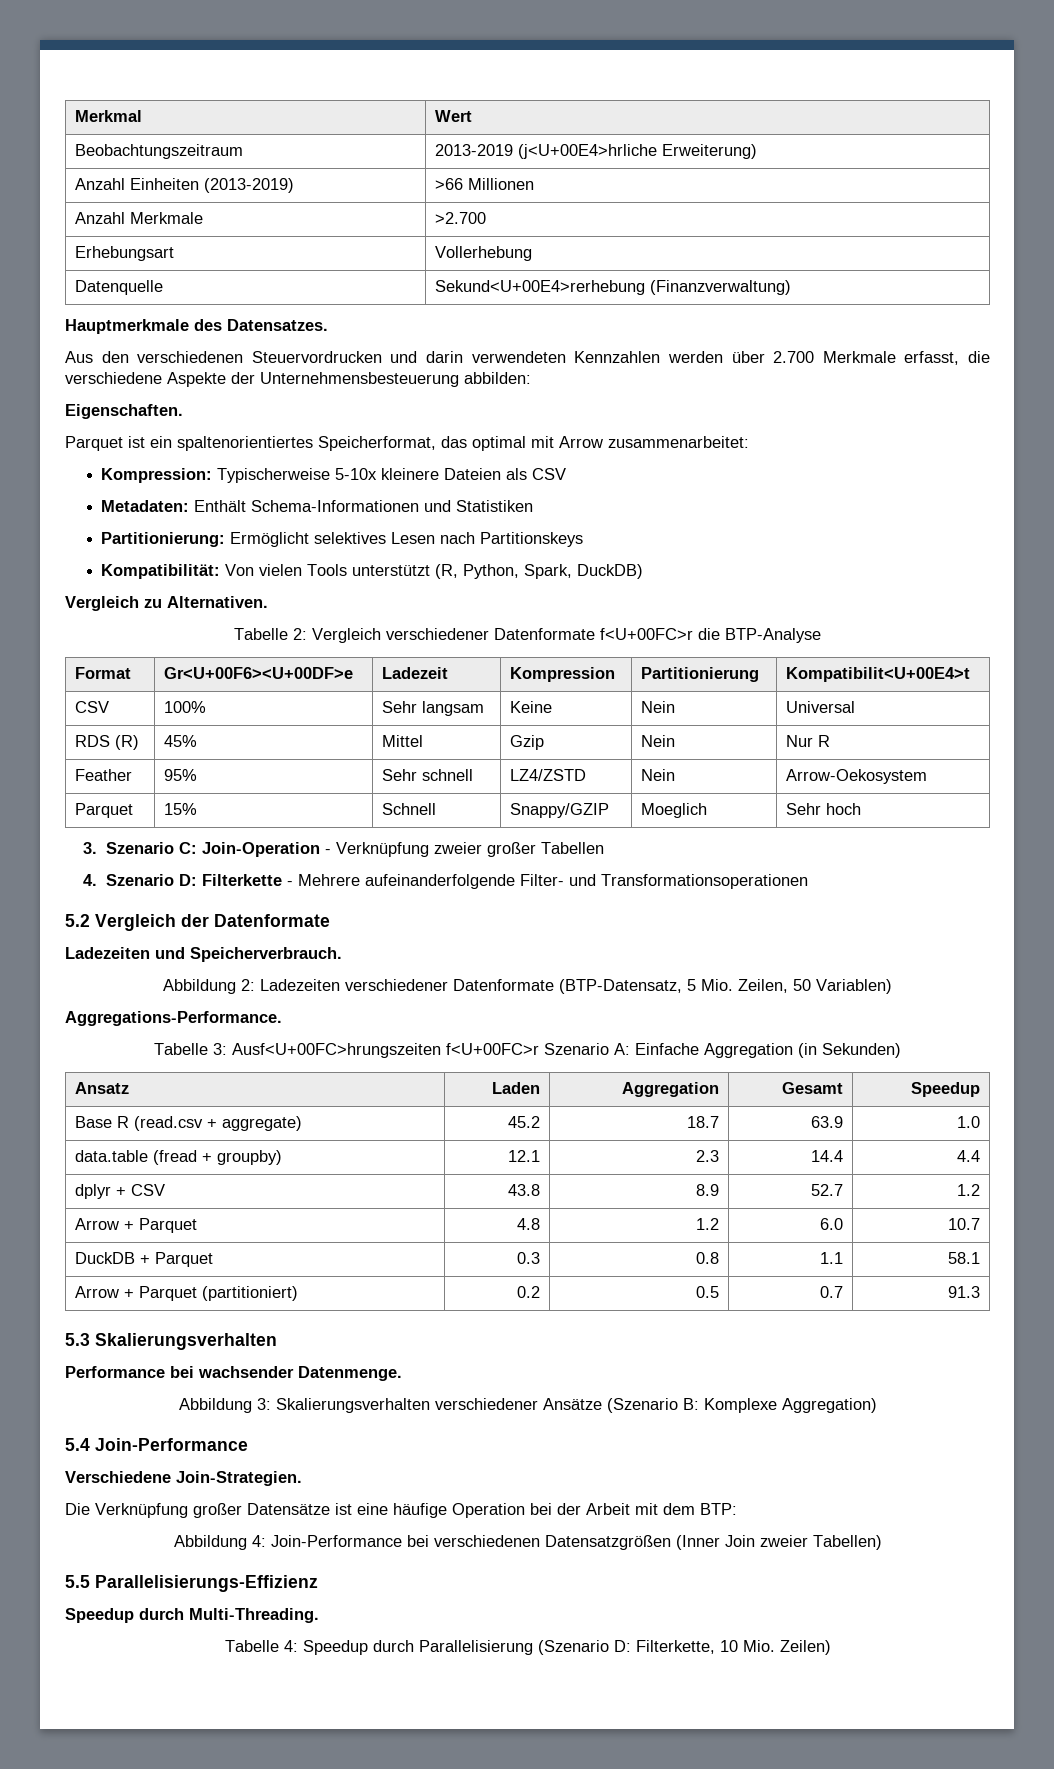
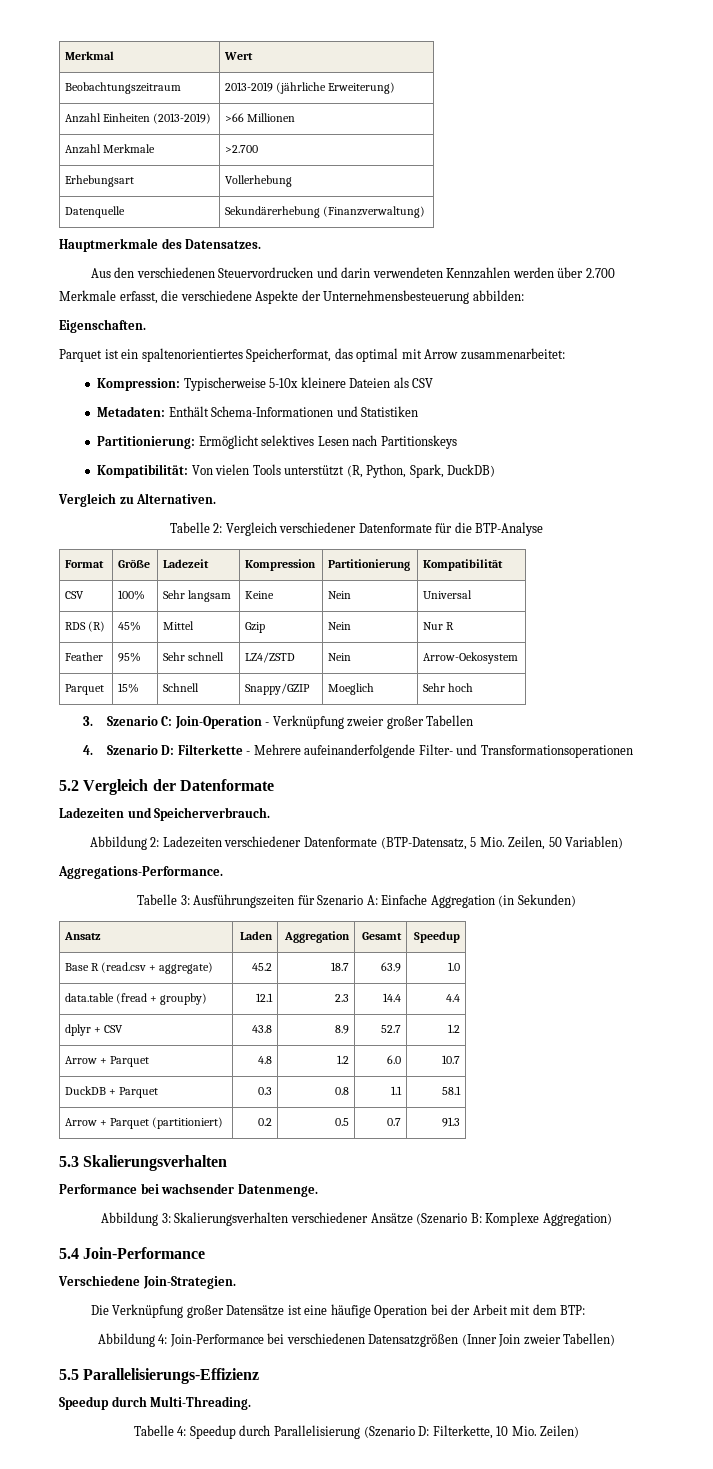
[518,144,658,159] (j<U+00E4>hrliche -> [276,82,327,94] (jährliche
[435,280,646,295] Sekund<U+00E4>rerhebung -> [224,206,320,218] Sekundärerhebung
[600,628,693,640] f<U+00FC>r -> [435,523,453,533] für
[164,667,354,679] Gr<U+00F6><U+00DF>e -> [117,560,150,568] Größe
[786,667,971,682] Kompatibilit<U+00E4>t -> [422,559,503,571] Kompatibilität
[232,1043,539,1058] Ausf<U+00FC>hrungszeiten f<U+00FC>r -> [193,894,315,908] Ausführungszeiten für

